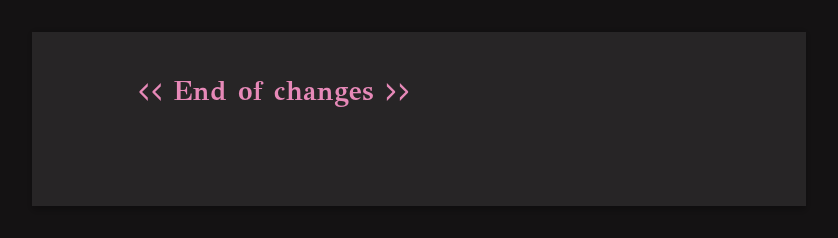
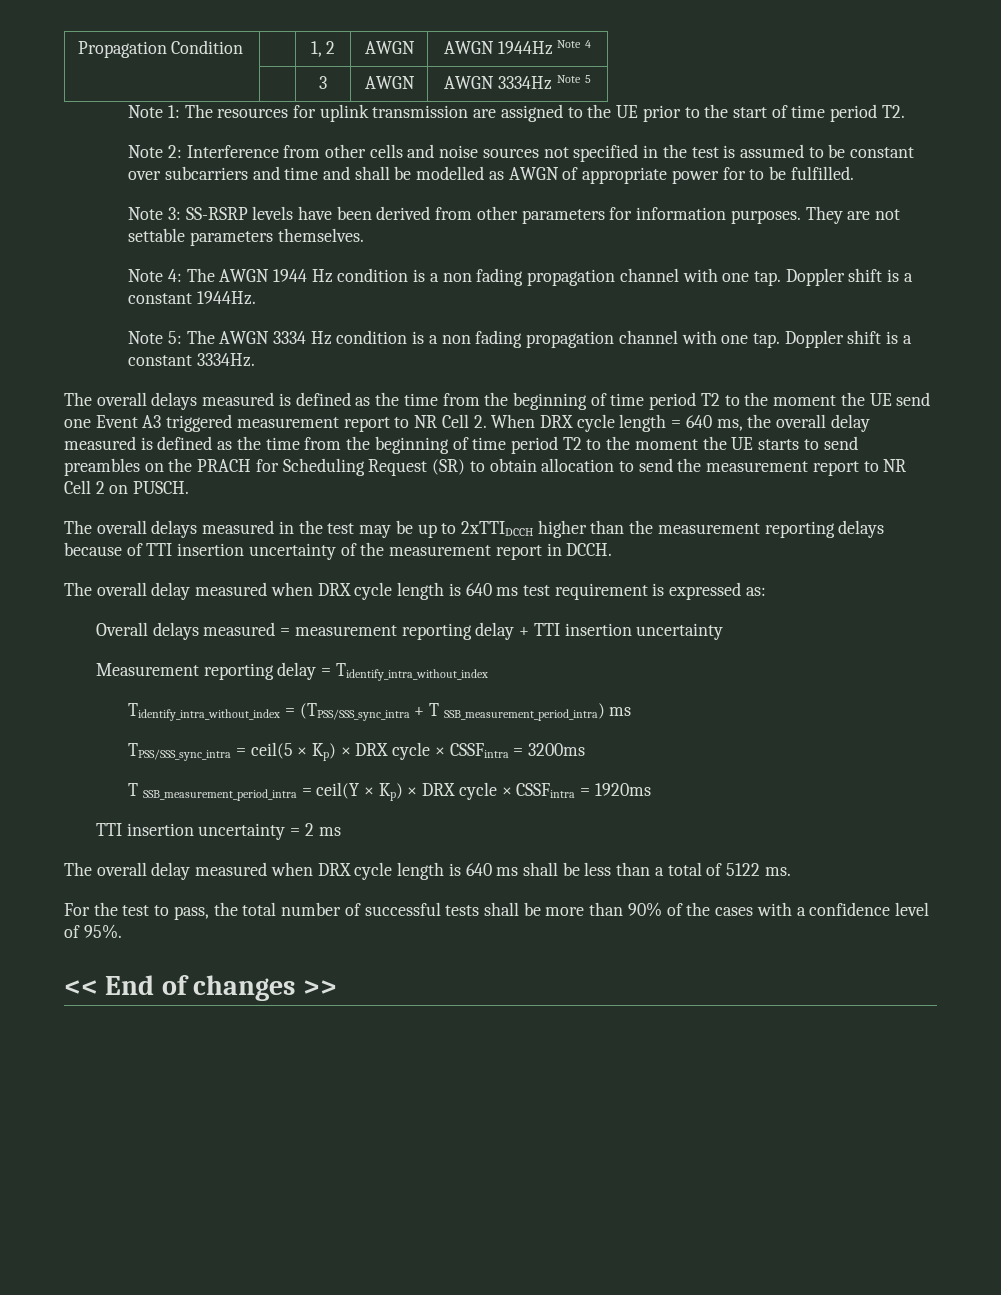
(136, 92) none -> [77,40,244,58] [310,41,336,57] [364,41,415,54] [443,40,592,55] [319,76,327,89] [364,76,415,89] [444,75,591,90] [128,104,905,122] [128,144,915,162] [128,166,854,184] [128,206,900,224] [128,228,364,246] [128,268,913,286] [128,291,256,305] [128,330,912,348] [128,353,255,367] [64,392,931,410] [64,414,870,432] [64,436,858,454] [64,458,907,476] [64,480,190,494] [64,520,885,538] [64,542,613,560] [64,582,766,600] [96,622,724,640] [96,662,488,681] [128,703,632,721] [128,742,586,761] [128,782,651,801] [96,823,341,840] [64,862,791,880] [64,902,929,920] [64,924,122,939] Propagation Condition | | 1, 2 | AWGN | AWGN 1944Hz Note 4 // | | 3 | AWGN | AWGN 3334Hz Note 5 // Note 1: The resources for uplink transmission are assigned to the UE prior to the start of time period T2. // Note 2: Interference from other cells and noise sources not specified in the test is assumed to be constant over subcarriers and time and shall be modelled as AWGN of appropriate power for to be fulfilled. // Note 3: SS-RSRP levels have been derived from other parameters for information purposes. They are not settable parameters themselves. // Note 4: The AWGN 1944 Hz condition is a non fading propagation channel with one tap. Doppler shift is a constant 1944Hz. // Note 5: The AWGN 3334 Hz condition is a non fading propagation channel with one tap. Doppler shift is a constant 3334Hz. // The overall delays measured is defined as the time from the beginning of time period T2 to the moment the UE send one Event A3 triggered measurement report to NR Cell 2. When DRX cycle length = 640 ms, the overall delay measured is defined as the time from the beginning of time period T2 to the moment the UE starts to send preambles on the PRACH for Scheduling Request (SR) to obtain allocation to send the measurement report to NR Cell 2 on PUSCH. // The overall delays measured in the test may be up to 2xTTIDCCH higher than the measurement reporting delays because of TTI insertion uncertainty of the measurement report in DCCH. // The overall delay measured when DRX cycle length is 640 ms test requirement is expressed as: // Overall delays measured = measurement reporting delay + TTI insertion uncertainty // Measurement reporting delay = Tidentify_intra_without_index // Tidentify_intra_without_index = (TPSS/SSS_sync_intra + T SSB_measurement_period_intra) ms // TPSS/SSS_sync_intra = ceil(5 × Kp) × DRX cycle × CSSFintra = 3200ms // T SSB_measurement_period_intra = ceil(Y × Kp) × DRX cycle × CSSFintra = 1920ms // TTI insertion uncertainty = 2 ms // The overall delay measured when DRX cycle length is 640 ms shall be less than a total of 5122 ms. // For the test to pass, the total number of successful tests shall be more than 90% of the cases with a confidence level of 95%. //

